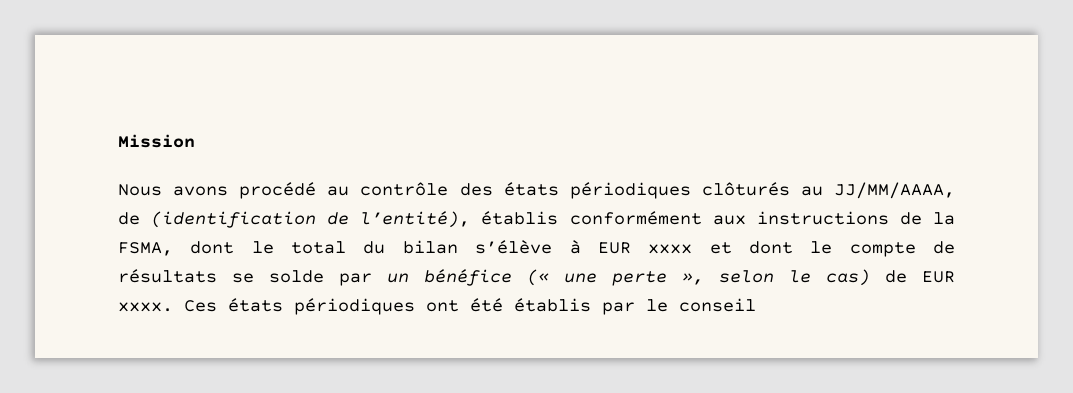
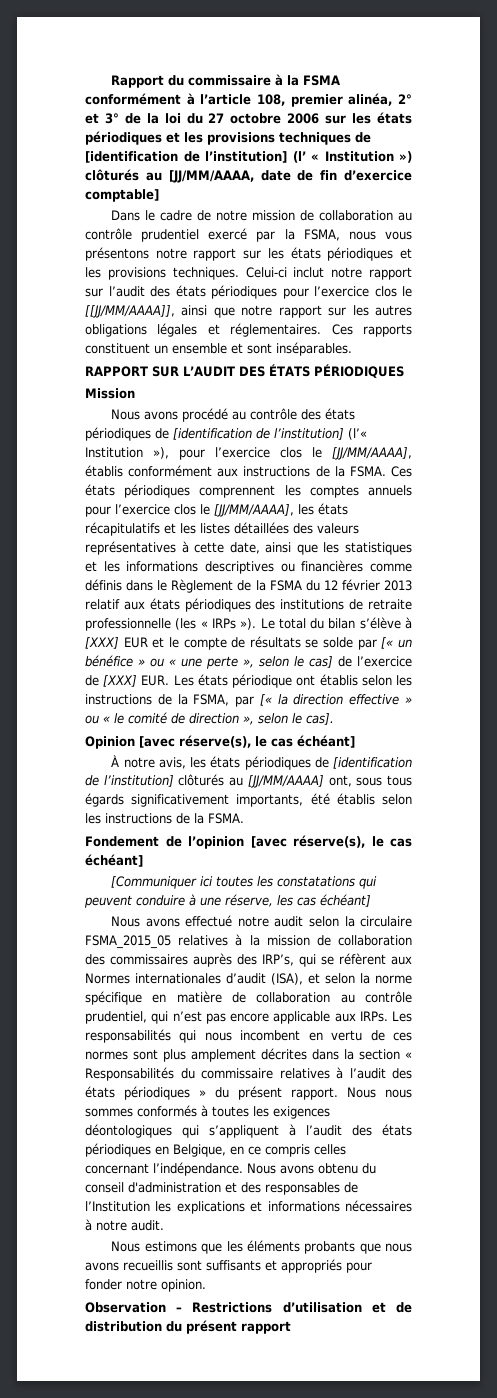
(118, 141) none -> [111,74,341,88] [85,93,412,107] [85,112,412,124] [85,131,371,145] [85,151,412,163] [85,169,413,183] [85,189,159,202] [111,210,412,221] [85,228,412,242] [85,247,413,261] [85,267,413,280] [85,285,412,299] [85,305,412,318] [85,323,412,337] [85,342,352,356] [85,364,404,378] Rapport du commissaire à la FSMA conformément à l’article 108, premier alinéa, 2° et 3° de la loi du 27 octobre 2006 sur les états périodiques et les provisions techniques de [identification de l’institution] (l’ « Institution ») clôturés au [JJ/MM/AAAA, date de fin d’exercice comptable] // Dans le cadre de notre mission de collaboration au contrôle prudentiel exercé par la FSMA, nous vous présentons notre rapport sur les états périodiques et les provisions techniques. Celui-ci inclut notre rapport sur l’audit des états périodiques pour l’exercice clos le [[JJ/MM/AAAA]], ainsi que notre rapport sur les autres obligations légales et réglementaires. Ces rapports constituent un ensemble et sont inséparables. // RAPPORT SUR L’AUDIT DES ÉTATS PÉRIODIQUES //
[701,182,956,199] [118,211,471,228] clôturés au JJ/MM/AAAA, de (identification de l’entité), -> [155,428,367,440] [85,447,412,460] de [identification de l’institution] (l’« Institution »), pour l’exercice clos le [JJ/MM/AAAA],
[118,241,274,256] FSMA, dont le -> [349,466,412,477] [85,484,412,498] [85,503,348,517] [85,522,359,536] [85,541,413,555] [85,560,412,574] [85,579,412,593] [85,598,412,612] [85,618,275,631] FSMA. Ces états périodiques comprennent les comptes annuels pour l’exercice clos le [JJ/MM/AAAA], les états récapitulatifs et les listes détaillées des valeurs représentatives à cette date, ainsi que les statistiques et les informations descriptives ou financières comme définis dans le Règlement de la FSMA du 12 février 2013 relatif aux états périodiques des institutions de retraite professionnelle (les « IRPs »). Le
[597,241,793,254] EUR xxxx et dont -> [85,637,165,649] [XXX] EUR et
(372, 279) none -> [381,637,394,649] [«
[527,269,549,286] (« -> [138,658,176,667] » ou «
[826,269,955,286] [118,298,756,315] cas) de EUR xxxx. Ces états périodiques ont été établis par le conseil -> [309,656,412,668] [85,674,413,688] [85,694,412,707] [85,712,334,725] [85,735,355,749] [111,755,412,770] [85,774,413,788] [85,793,412,807] [85,813,244,824] [85,835,412,849] [85,854,143,867] [111,876,378,889] [84,894,371,908] [111,915,412,927] [85,934,412,949] [85,953,412,967] [85,973,412,985] [85,991,412,1005] [85,1011,412,1024] [85,1029,412,1043] [85,1048,412,1062] [85,1067,412,1081] [85,1086,412,1100] [85,1105,330,1119] [85,1124,412,1138] [85,1143,346,1157] [85,1162,376,1176] [85,1182,358,1195] [85,1200,412,1214] [85,1219,164,1231] [111,1240,412,1254] [85,1259,372,1273] [85,1279,206,1292] [85,1302,412,1313] [85,1320,291,1334] cas] de l’exercice de [XXX] EUR. Les états périodique ont établis selon les instructions de la FSMA, par [« la direction effective » ou « le comité de direction », selon le cas]. // Opinion [avec réserve(s), le cas échéant] // À notre avis, les états périodiques de [identification de l’institution] clôturés au [JJ/MM/AAAA] ont, sous tous égards significativement importants, été établis selon les instructions de la FSMA. // Fondement de l’opinion [avec réserve(s), le cas échéant] // [Communiquer ici toutes les constatations qui peuvent conduire à une réserve, les cas échéant] // Nous avons effectué notre audit selon la circulaire FSMA_2015_05 relatives à la mission de collaboration des commissaires auprès des IRP’s, qui se réfèrent aux Normes internationales d’audit (ISA), et selon la norme spécifique en matière de collaboration au contrôle prudentiel, qui n’est pas encore applicable aux IRPs. Les responsabilités qui nous incombent en vertu de ces normes sont plus amplement décrites dans la section « Responsabilités du commissaire relatives à l’audit des états périodiques » du présent rapport. Nous nous sommes conformés à toutes les exigences déontologiques qui s’appliquent à l’audit des états périodiques en Belgique, en ce compris celles concernant l’indépendance. Nous avons obtenu du conseil d'administration et des responsables de l’Institution les explications et informations nécessaires à notre audit. // Nous estimons que les éléments probants que nous avons recueillis sont suffisants et appropriés pour fonder notre opinion. // Observation – Restrictions d’utilisation et de distribution du présent rapport

